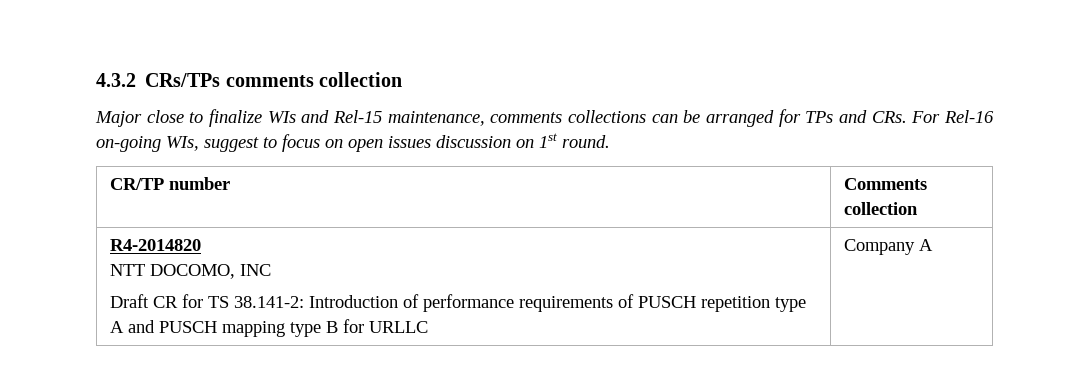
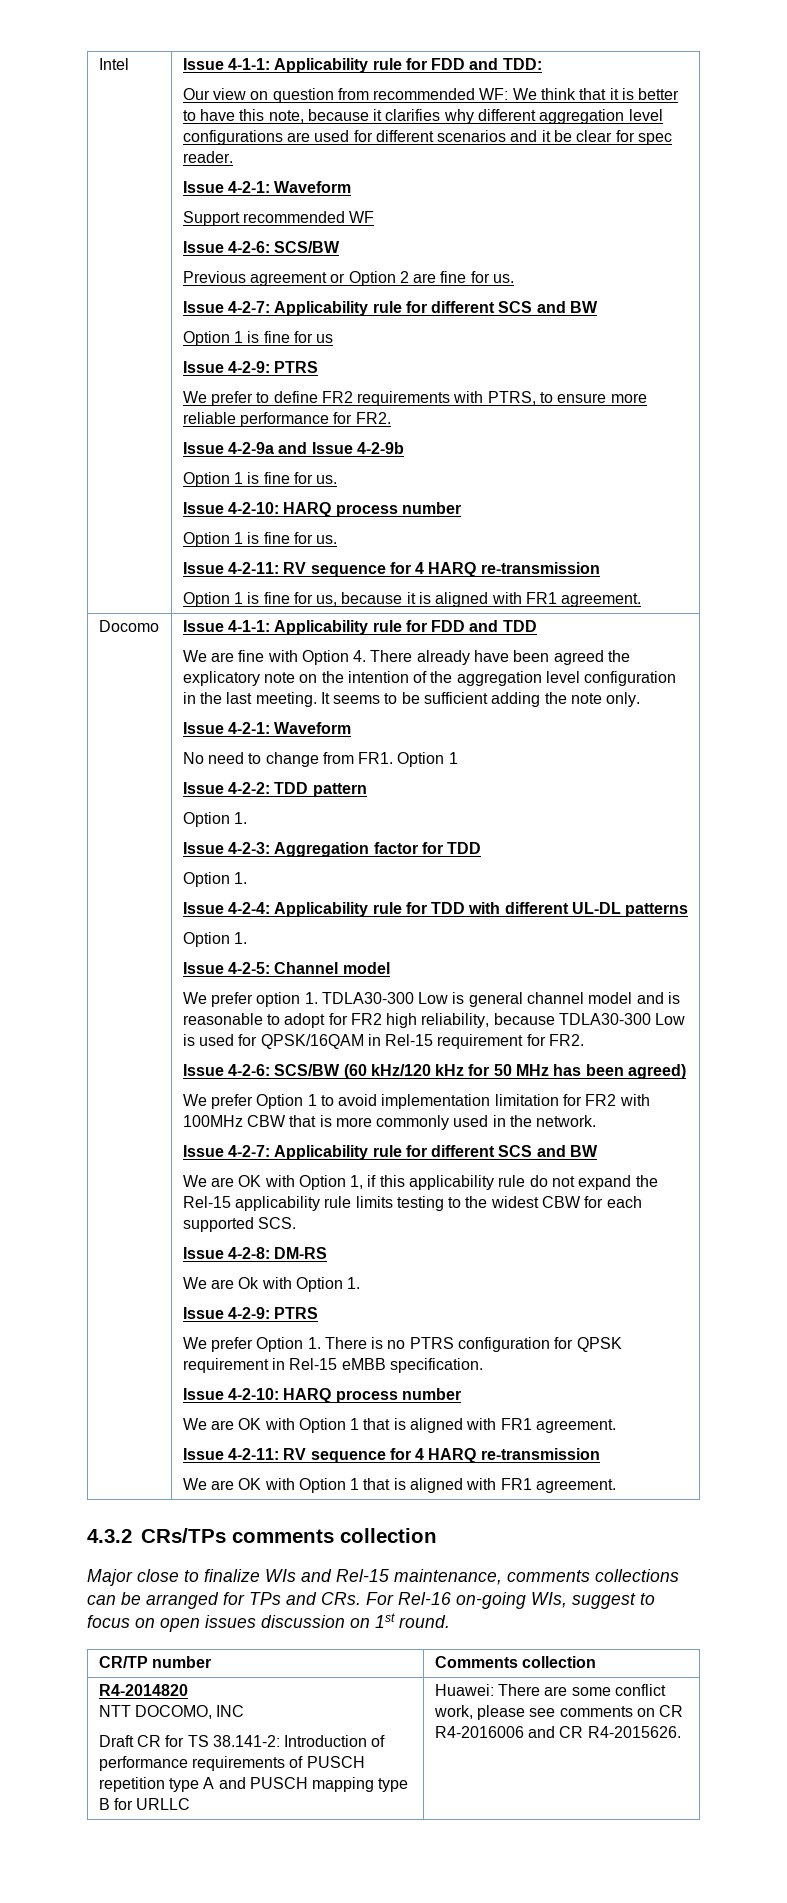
(96, 80) none -> [98,58,129,70] [182,58,542,73] [182,88,680,103] [182,109,663,124] [182,130,673,145] [182,151,233,163] [182,181,352,193] [182,211,375,226] [182,241,341,253] [182,271,515,286] [182,301,599,316] [182,331,334,346] [182,361,319,373] [182,391,647,406] [182,412,391,427] [182,442,404,454] [182,472,338,487] [182,502,461,517] [182,532,338,547] [182,562,600,577] [182,592,642,607] [98,620,159,632] [182,620,537,635] [182,650,631,665] [182,671,677,686] [182,692,641,707] [182,722,352,734] [182,752,458,767] [182,782,367,797] [182,812,247,827] [182,842,482,857] [182,872,247,887] [182,902,689,917] [182,932,247,947] [182,962,390,974] [182,992,681,1007] [182,1013,686,1028] [182,1034,585,1049] [182,1064,687,1079] [182,1094,650,1109] [182,1115,597,1130] [182,1145,599,1160] [182,1175,658,1190] [182,1196,642,1211] [182,1217,296,1232] [182,1247,328,1259] [182,1277,361,1292] [182,1307,319,1319] [182,1337,622,1352] [182,1358,483,1373] [182,1388,461,1403] [182,1418,617,1433] [182,1448,600,1463] [182,1478,617,1493] Intel | Issue 4-1-1: Applicability rule for FDD and TDD: // Our view on question from recommended WF: We think that it is better to have this note, because it clarifies why different aggregation level configurations are used for different scenarios and it be clear for spec reader. // Issue 4-2-1: Waveform // Support recommended WF // Issue 4-2-6: SCS/BW // Previous agreement or Option 2 are fine for us. // Issue 4-2-7: Applicability rule for different SCS and BW // Option 1 is fine for us // Issue 4-2-9: PTRS // We prefer to define FR2 requirements with PTRS, to ensure more reliable performance for FR2. // Issue 4-2-9a and Issue 4-2-9b // Option 1 is fine for us. // Issue 4-2-10: HARQ process number // Option 1 is fine for us. // Issue 4-2-11: RV sequence for 4 HARQ re-transmission // Option 1 is fine for us, because it is aligned with FR1 agreement. // Docomo | Issue 4-1-1: Applicability rule for FDD and TDD // We are fine with Option 4. There already have been agreed the explicatory note on the intention of the aggregation level configuration in the last meeting. It seems to be sufficient adding the note only. // Issue 4-2-1: Waveform // No need to change from FR1. Option 1 // Issue 4-2-2: TDD pattern // Option 1. // Issue 4-2-3: Aggregation factor for TDD // Option 1. // Issue 4-2-4: Applicability rule for TDD with different UL-DL patterns // Option 1. // Issue 4-2-5: Channel model // We prefer option 1. TDLA30-300 Low is general channel model and is reasonable to adopt for FR2 high reliability, because TDLA30-300 Low is used for QPSK/16QAM in Rel-15 requirement for FR2. // Issue 4-2-6: SCS/BW (60 kHz/120 kHz for 50 MHz has been agreed) // We prefer Option 1 to avoid implementation limitation for FR2 with 100MHz CBW that is more commonly used in the network. // Issue 4-2-7: Applicability rule for different SCS and BW // We are OK with Option 1, if this applicability rule do not expand the Rel-15 applicability rule limits testing to the widest CBW for each supported SCS. // Issue 4-2-8: DM-RS // We are Ok with Option 1. // Issue 4-2-9: PTRS // We prefer Option 1. There is no PTRS configuration for QPSK requirement in Rel-15 eMBB specification. // Issue 4-2-10: HARQ process number // We are OK with Option 1 that is aligned with FR1 agreement. // Issue 4-2-11: RV sequence for 4 HARQ re-transmission // We are OK with Option 1 that is aligned with FR1 agreement. //
[844,239,934,255] Company A -> [434,1684,666,1696] [433,1705,684,1720] [434,1726,681,1738] Huawei: There are some conflict work, please see comments on CR R4-2016006 and CR R4-2015626.

